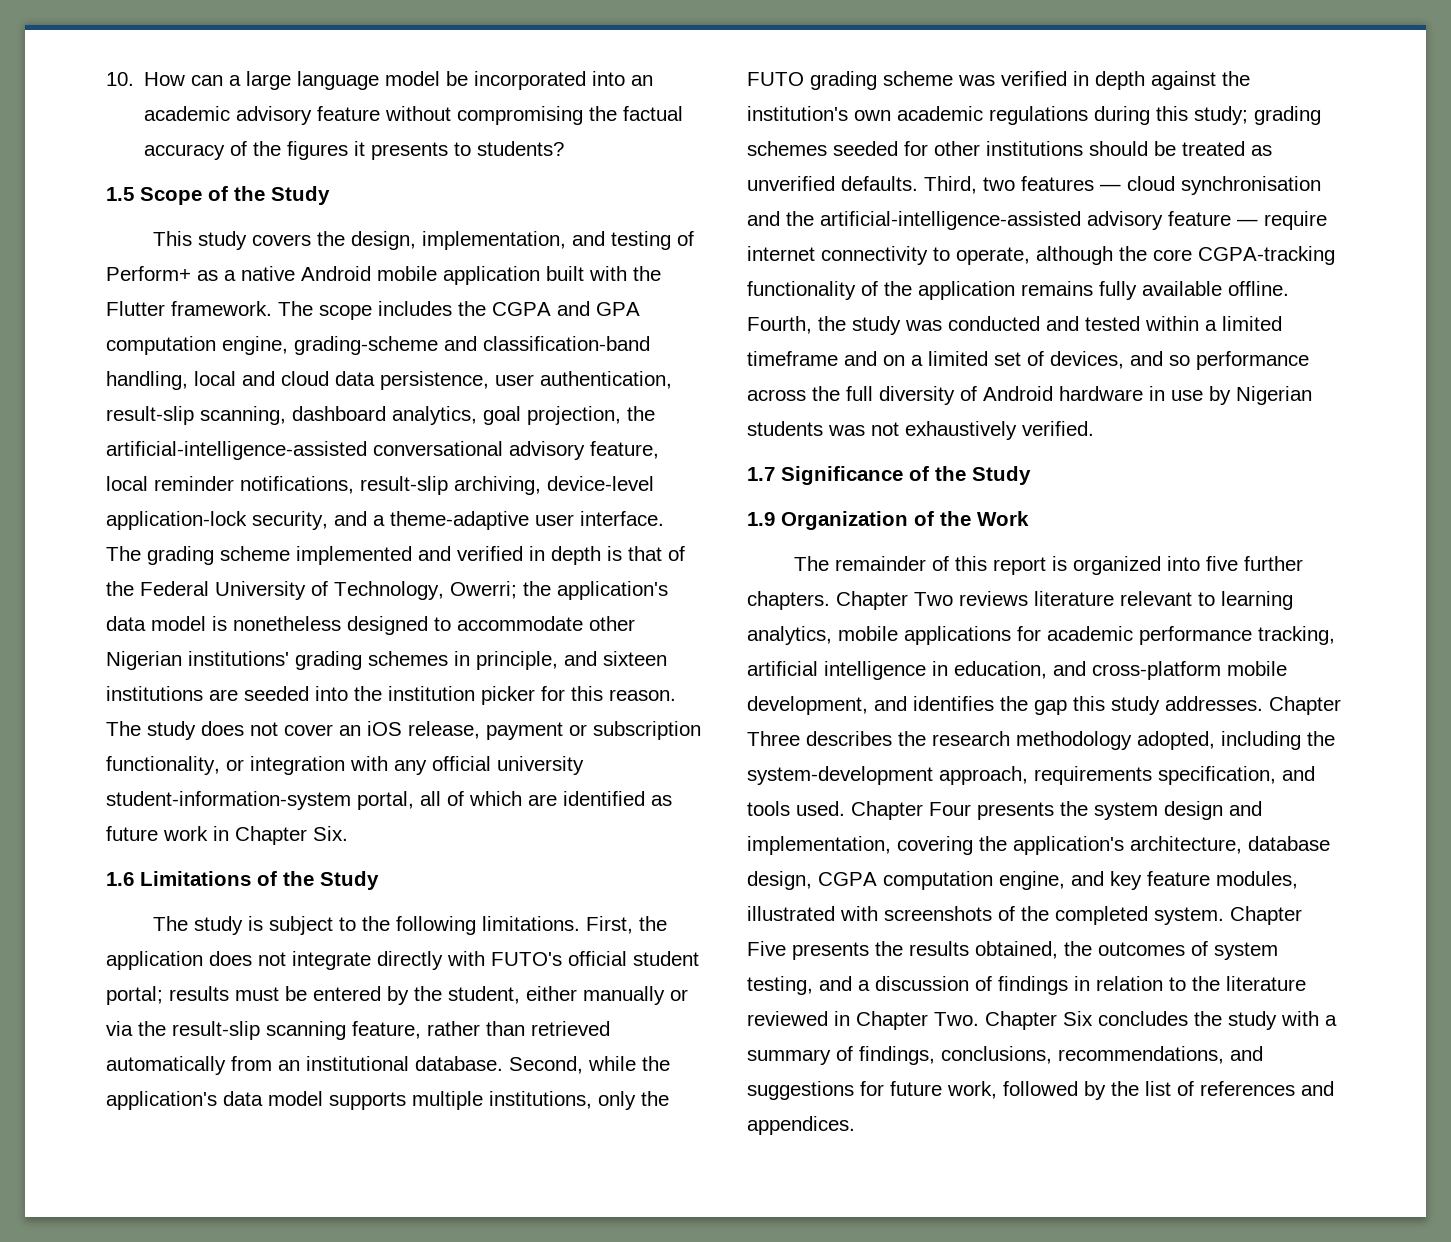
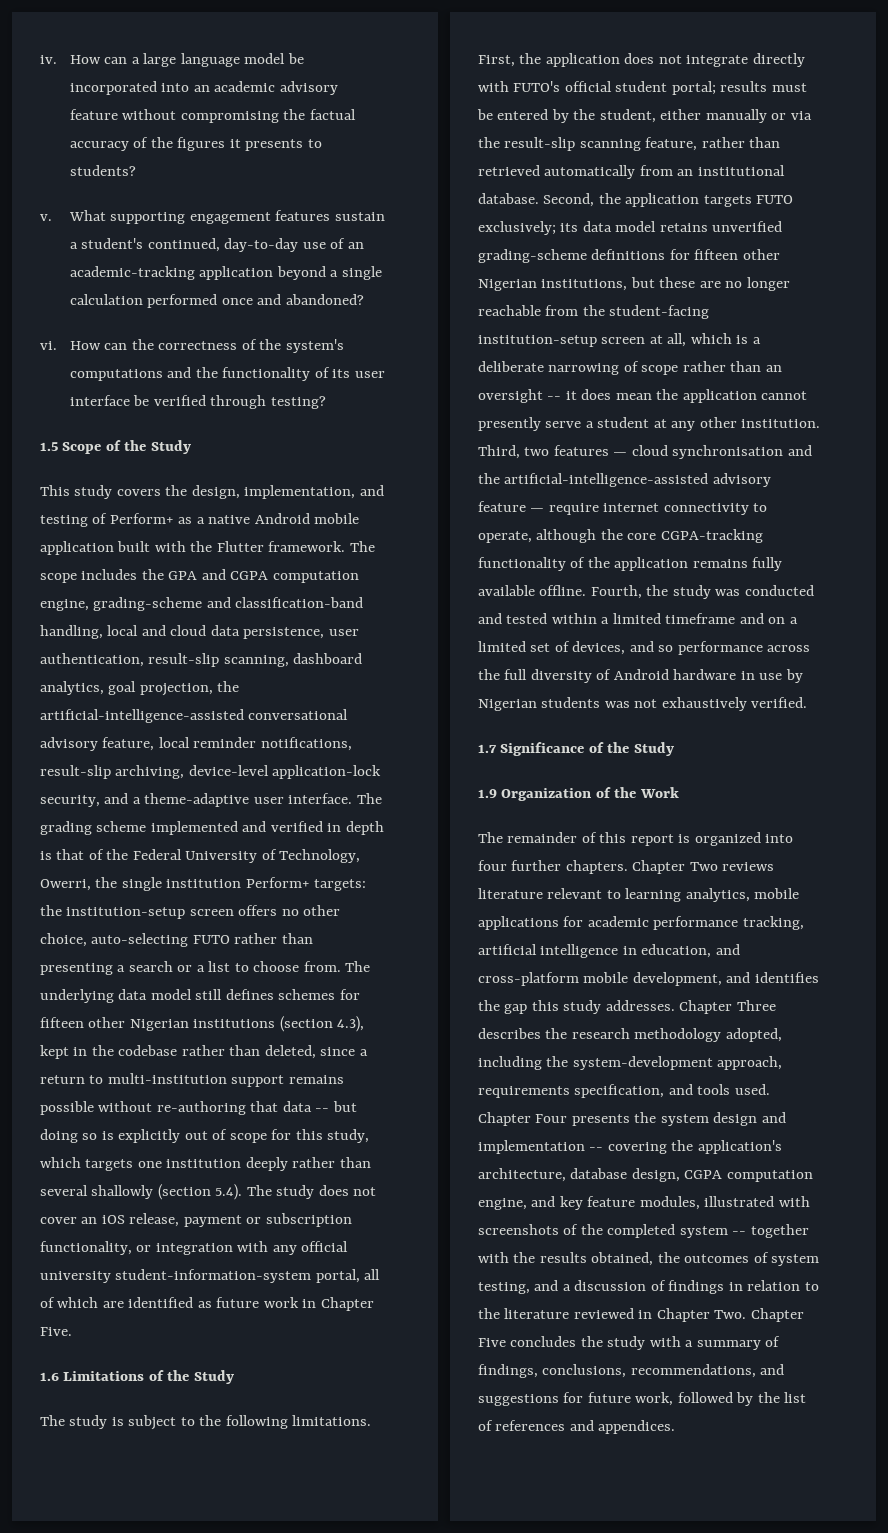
[106,72,134,86] 10. -> [40,55,57,64] iv.
(565, 148) none -> [40,210,385,224] [69,238,364,252] [69,266,382,280] [69,294,364,308] [40,339,344,353] [69,367,385,381] [69,395,326,409] // v. What supporting engagement features sustain a student's continued, day-to-day use of an academic-tracking application beyond a single calculation performed once and abandoned? // vi. How can the correctness of the system's computations and the functionality of its user interface be verified through testing?
[492,301,640,316] CGPA and GPA -> [168,569,269,580] GPA and CGPA
[450,581,668,600] [106,616,635,635] [106,651,667,670] [106,686,676,705] Owerri; the application's data model is nonetheless designed to accommodate other Nigerian institutions' grading schemes in principle, and sixteen institutions are seeded into the institution picker for this reason. -> [40,877,367,891] [40,905,341,919] [40,933,313,947] [40,961,371,975] [40,989,360,1003] [40,1016,365,1032] [40,1045,368,1059] [40,1073,344,1087] [40,1101,357,1115] [40,1129,370,1143] [40,1157,371,1171] [40,1184,243,1200] Owerri, the single institution Perform+ targets: the institution-setup screen offers no other choice, auto-selecting FUTO rather than presenting a search or a list to choose from. The underlying data model still defines schemes for fifteen other Nigerian institutions (section 4.3), kept in the codebase rather than deleted, since a return to multi-institution support remains possible without re-authoring that data -- but doing so is explicitly out of scope for this study, which targets one institution deeply rather than several shallowly (section 5.4).
[313,826,348,841] Six. -> [40,1327,72,1336] Five.
[588,1056,670,1071] [106,1091,669,1110] [747,71,1250,90] [747,106,1321,125] [747,141,1272,156] [747,176,918,191] while the application's data model supports multiple institutions, only the FUTO grading scheme was verified in depth against the institution's own academic regulations during this study; grading schemes seeded for other institutions should be treated as unverified defaults. -> [598,193,794,207] [478,221,783,235] [478,249,780,263] [478,277,790,291] [478,305,710,319] [478,333,761,347] [478,361,782,375] [478,389,808,403] [478,417,821,431] the application targets FUTO exclusively; its data model retains unverified grading-scheme definitions for fifteen other Nigerian institutions, but these are no longer reachable from the student-facing institution-setup screen at all, which is a deliberate narrowing of scope rather than an oversight -- it does mean the application cannot presently serve a student at any other institution.
[1205,556,1238,571] five -> [478,860,507,871] four
[747,836,891,855] implementation, -> [478,1140,604,1154] implementation --
[1154,906,1302,925] [747,941,869,960] system. Chapter Five presents -> [679,1224,809,1238] [478,1252,509,1263] system -- together with
[1063,1011,1093,1026] Six -> [478,1338,506,1347] Five

